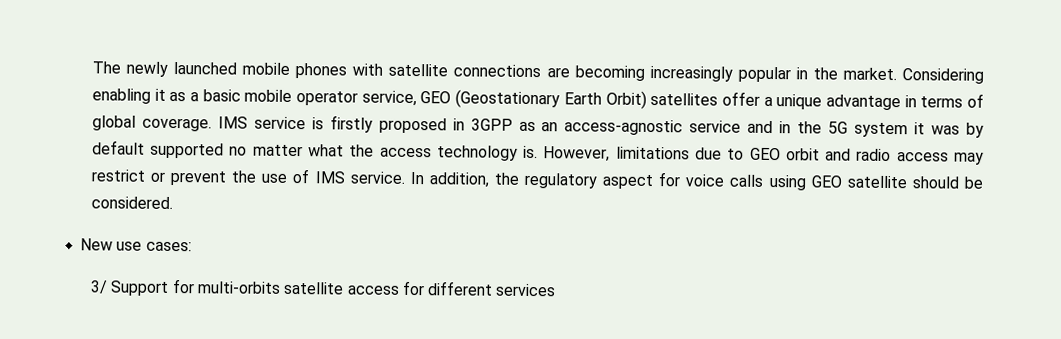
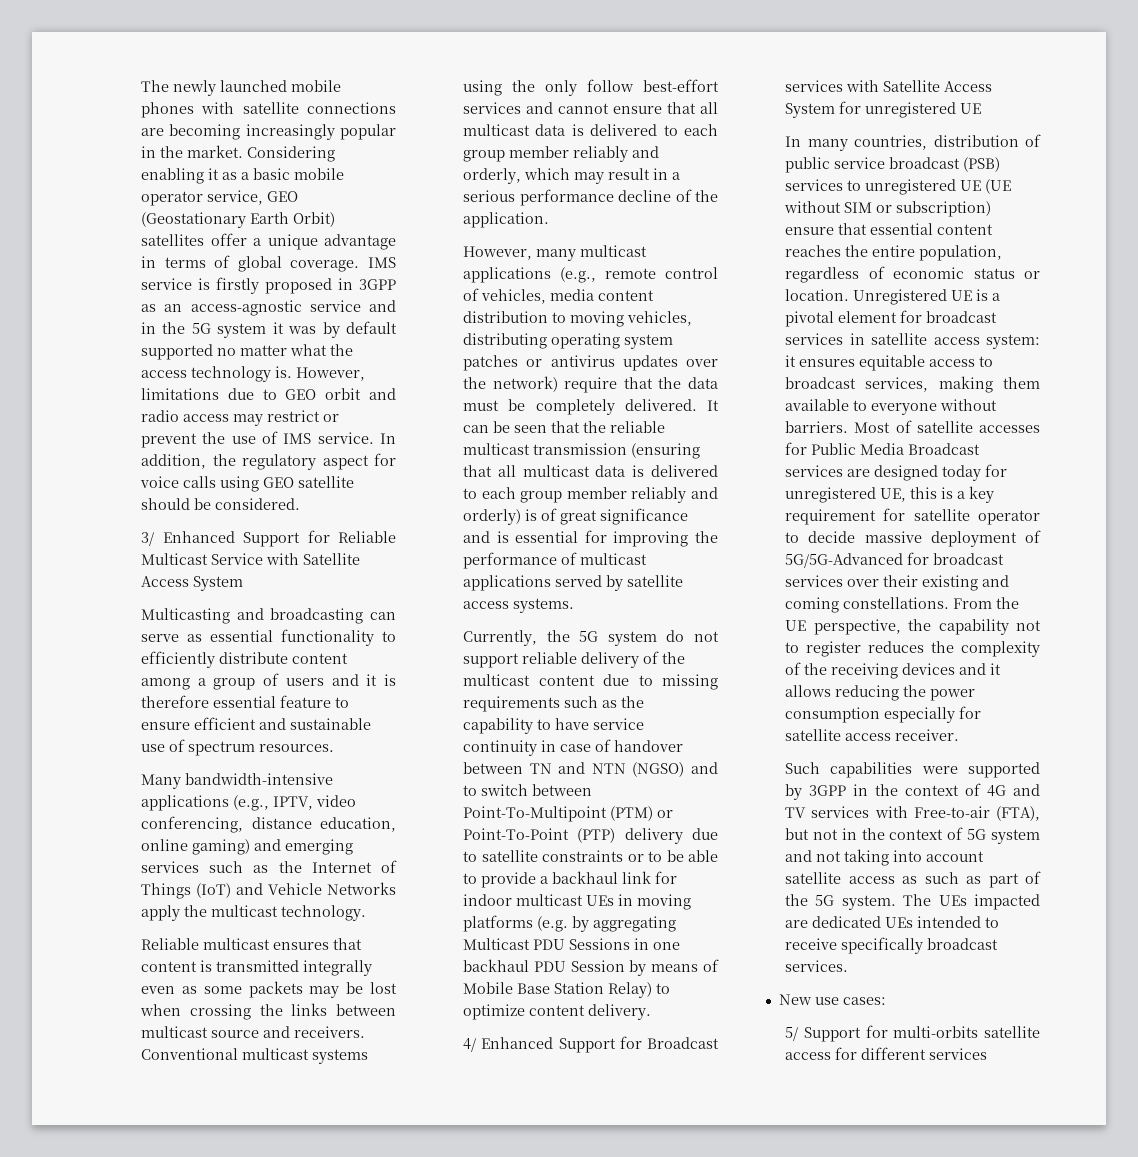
(173, 203) none -> [141,530,397,547] [141,553,361,565] [141,576,244,591] [141,608,396,624] [141,629,397,646] [141,651,349,668] [141,673,396,690] [141,695,350,708] [141,717,372,730] [141,739,335,756] [141,773,334,789] [141,795,357,811] [141,816,396,833] [141,839,354,855] [141,860,398,873] [141,882,397,899] [141,905,367,921] [141,938,363,950] [141,960,373,976] [141,981,397,998] [140,1003,397,1020] [141,1026,366,1038] [141,1048,369,1064] [463,79,719,96] [463,102,718,114] [463,124,718,136] [463,146,660,162] [463,168,681,184] [463,189,718,206] [463,212,550,228] [463,245,648,261] [463,267,718,283] [463,288,655,304] [463,311,693,327] [463,333,674,349] [463,355,718,371] [463,376,718,393] [463,399,719,415] [463,421,666,433] [463,443,701,459] [463,465,718,477] [463,487,718,503] [463,508,689,525] [463,530,718,547] [463,552,648,569] [463,575,684,591] [463,598,575,613] [463,630,719,646] [463,651,686,668] [463,674,718,690] [463,696,645,712] [463,718,645,734] [463,739,684,756] [463,762,718,777] [463,784,593,796] [463,806,674,822] [463,828,718,844] [463,850,718,862] [463,871,678,888] [463,894,692,910] [463,915,677,932] [463,938,681,950] [463,959,719,976] [463,982,671,998] [463,1004,652,1020] [463,1036,719,1053] [785,80,993,92] [785,101,982,118] [785,134,1041,151] [785,157,1001,173] [785,179,1012,195] [784,201,992,217] [785,223,994,235] [785,245,1003,261] [785,266,1040,283] [785,289,1001,305] [785,310,998,327] [785,333,1040,349] [785,355,994,371] [785,376,1040,393] [785,399,998,415] [785,420,1040,433] [785,442,981,455] [785,464,1008,481] [785,486,995,503] [785,508,1040,525] [785,530,1041,547] [785,552,1005,568] [785,575,1010,591] [785,597,1020,613] [785,619,1041,635] [785,641,1040,657] [785,662,1002,679] [785,685,976,701] [785,706,982,723] [785,729,960,741] [785,762,1040,778] [785,783,1040,800] [785,806,1040,821] [785,827,1040,844] [785,849,985,866] [785,871,1041,888] [785,894,1040,910] [785,916,1000,928] [785,937,999,954] [785,960,849,972] // 3/ Enhanced Support for Reliable Multicast Service with Satellite Access System // Multicasting and broadcasting can serve as essential functionality to efficiently distribute content among a group of users and it is therefore essential feature to ensure efficient and sustainable use of spectrum resources. // Many bandwidth-intensive applications (e.g., IPTV, video conferencing, distance education, online gaming) and emerging services such as the Internet of Things (IoT) and Vehicle Networks apply the multicast technology. // Reliable multicast ensures that content is transmitted integrally even as some packets may be lost when crossing the links between multicast source and receivers. Conventional multicast systems using the only follow best-effort services and cannot ensure that all multicast data is delivered to each group member reliably and orderly, which may result in a serious performance decline of the application. // However, many multicast applications (e.g., remote control of vehicles, media content distribution to moving vehicles, distributing operating system patches or antivirus updates over the network) require that the data must be completely delivered. It can be seen that the reliable multicast transmission (ensuring that all multicast data is delivered to each group member reliably and orderly) is of great significance and is essential for improving the performance of multicast applications served by satellite access systems. // Currently, the 5G system do not support reliable delivery of the multicast content due to missing requirements such as the capability to have service continuity in case of handover between TN and NTN (NGSO) and to switch between Point-To-Multipoint (PTM) or Point-To-Point (PTP) delivery due to satellite constraints or to be able to provide a backhaul link for indoor multicast UEs in moving platforms (e.g. by aggregating Multicast PDU Sessions in one backhaul PDU Session by means of Mobile Base Station Relay) to optimize content delivery. // 4/ Enhanced Support for Broadcast services with Satellite Access System for unregistered UE // In many countries, distribution of public service broadcast (PSB) services to unregistered UE (UE without SIM or subscription) ensure that essential content reaches the entire population, regardless of economic status or location. Unregistered UE is a pivotal element for broadcast services in satellite access system: it ensures equitable access to broadcast services, making them available to everyone without barriers. Most of satellite accesses for Public Media Broadcast services are designed today for unregistered UE, this is a key requirement for satellite operator to decide massive deployment of 5G/5G-Advanced for broadcast services over their existing and coming constellations. From the UE perspective, the capability not to register reduces the complexity of the receiving devices and it allows reducing the power consumption especially for satellite access receiver. // Such capabilities were supported by 3GPP in the context of 4G and TV services with Free-to-air (FTA), but not in the context of 5G system and not taking into account satellite access as such as part of the 5G system. The UEs impacted are dedicated UEs intended to receive specifically broadcast services.
[89,280,108,294] 3/ -> [785,1027,799,1041] 5/

